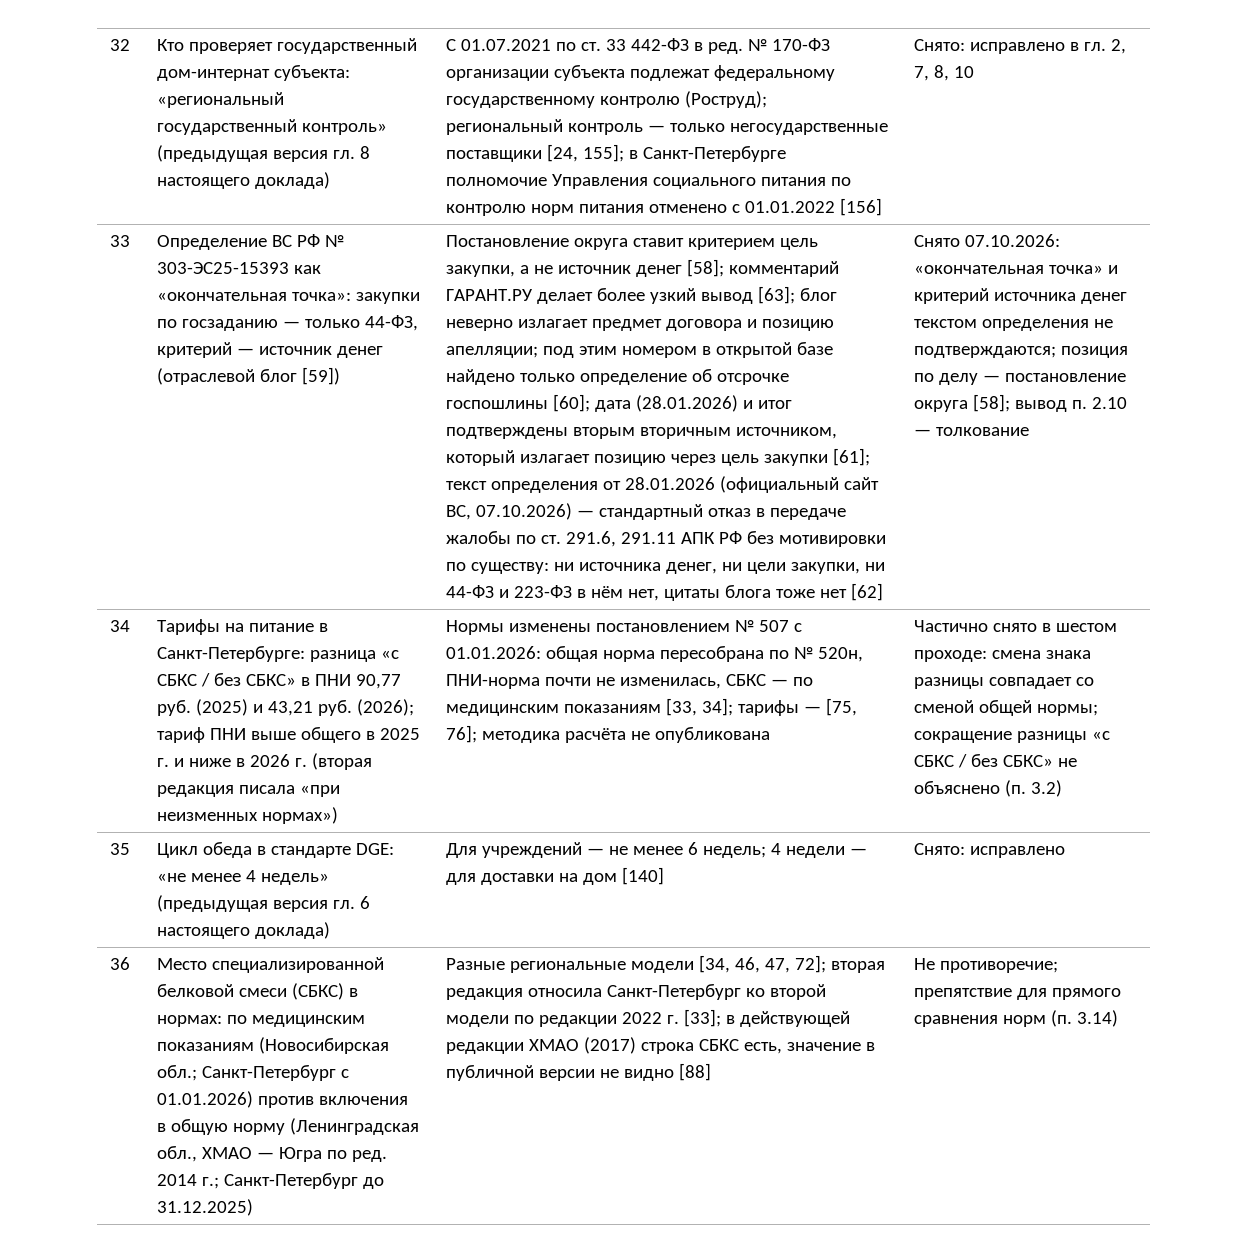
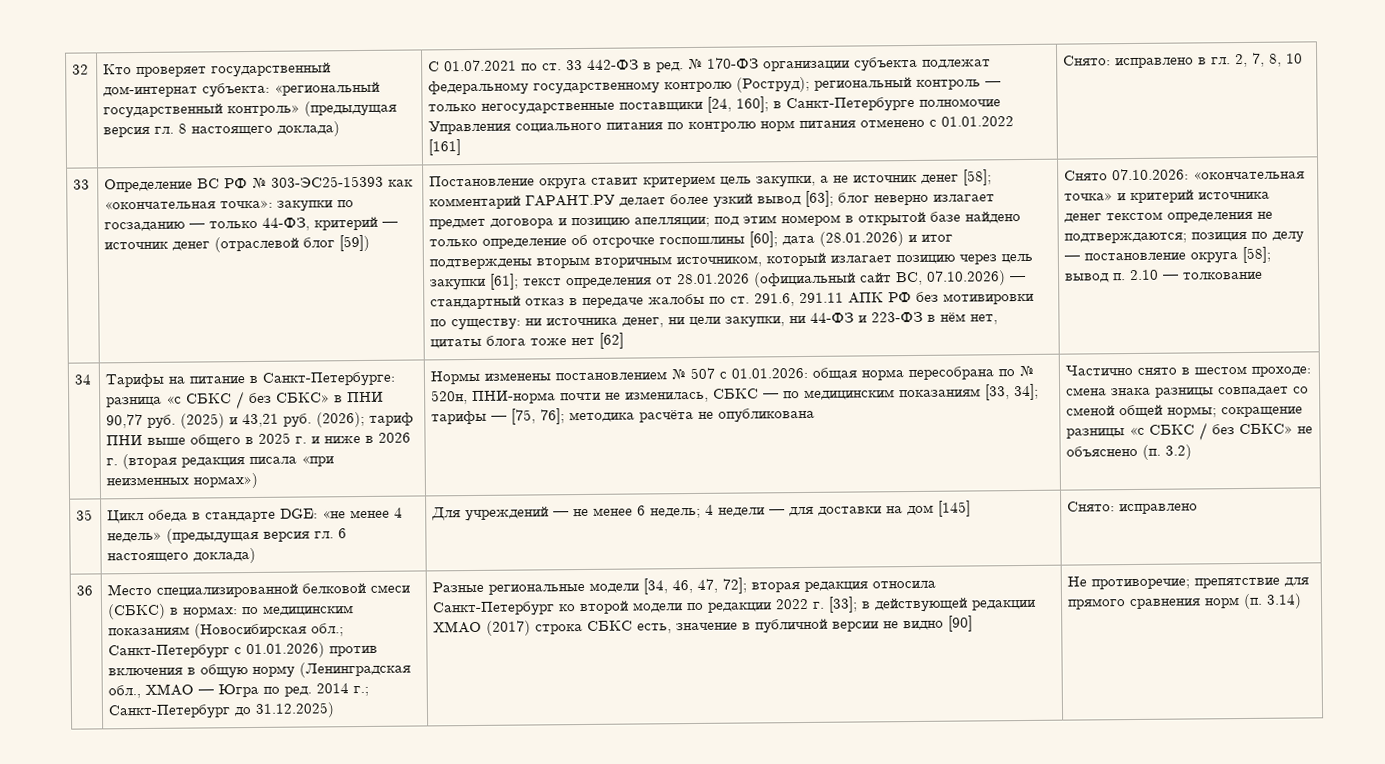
[583,144,625,162] 155]; -> [736,96,770,113] 160];
[840,198,883,216] [156] -> [428,139,462,156] [161]
[622,867,665,885] [140] -> [938,500,972,517] [145]
[679,1063,712,1081] [88] -> [948,615,974,632] [90]

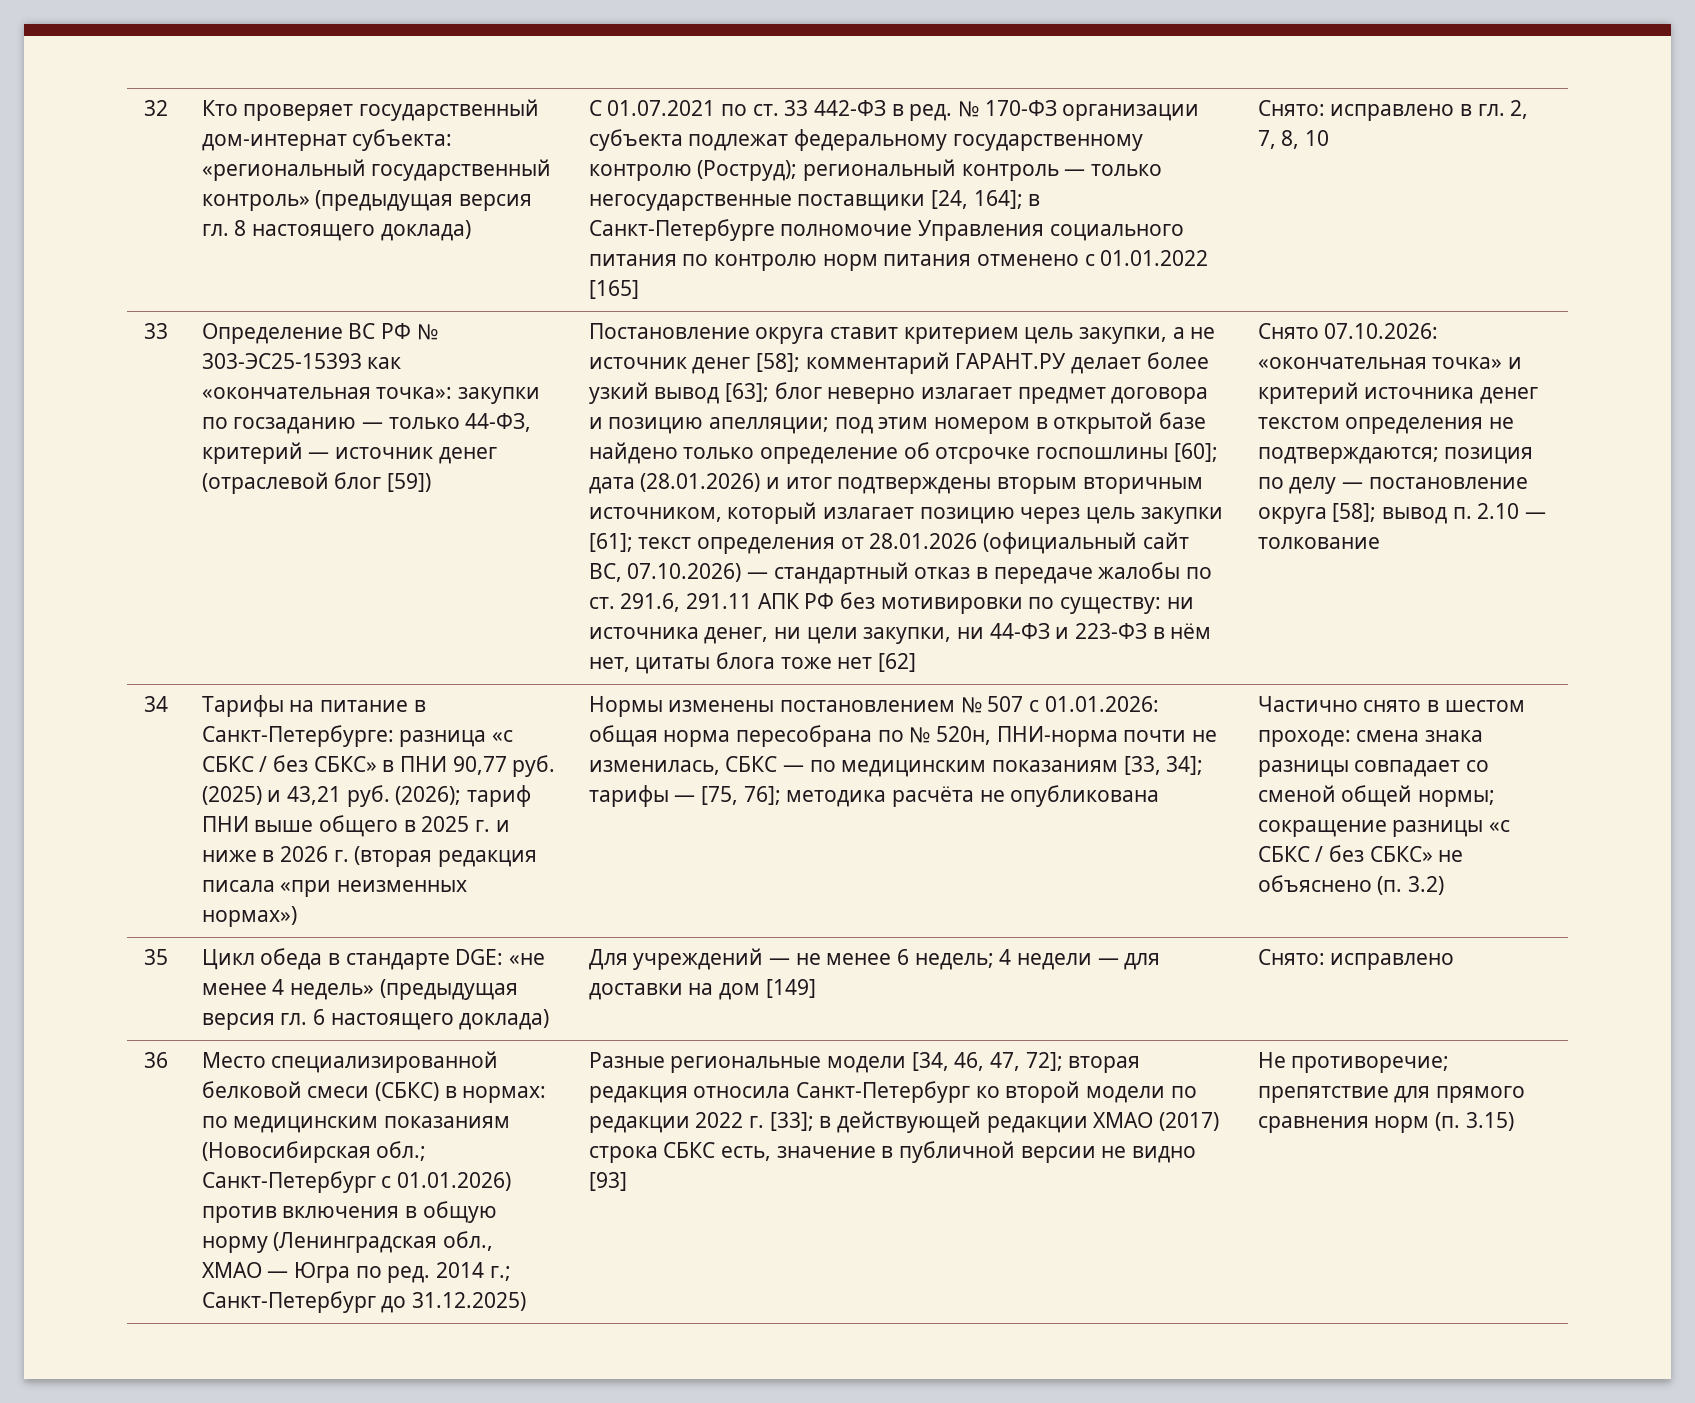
[736,96,770,113] 160]; -> [973,190,1023,209] 164];
[428,139,462,156] [161] -> [588,280,639,299] [165]
[938,500,972,517] [145] -> [765,979,816,998] [149]
[948,615,974,632] [90] -> [588,1172,627,1191] [93]
[1266,593,1303,609] 3.14) -> [1465,1112,1514,1131] 3.15)

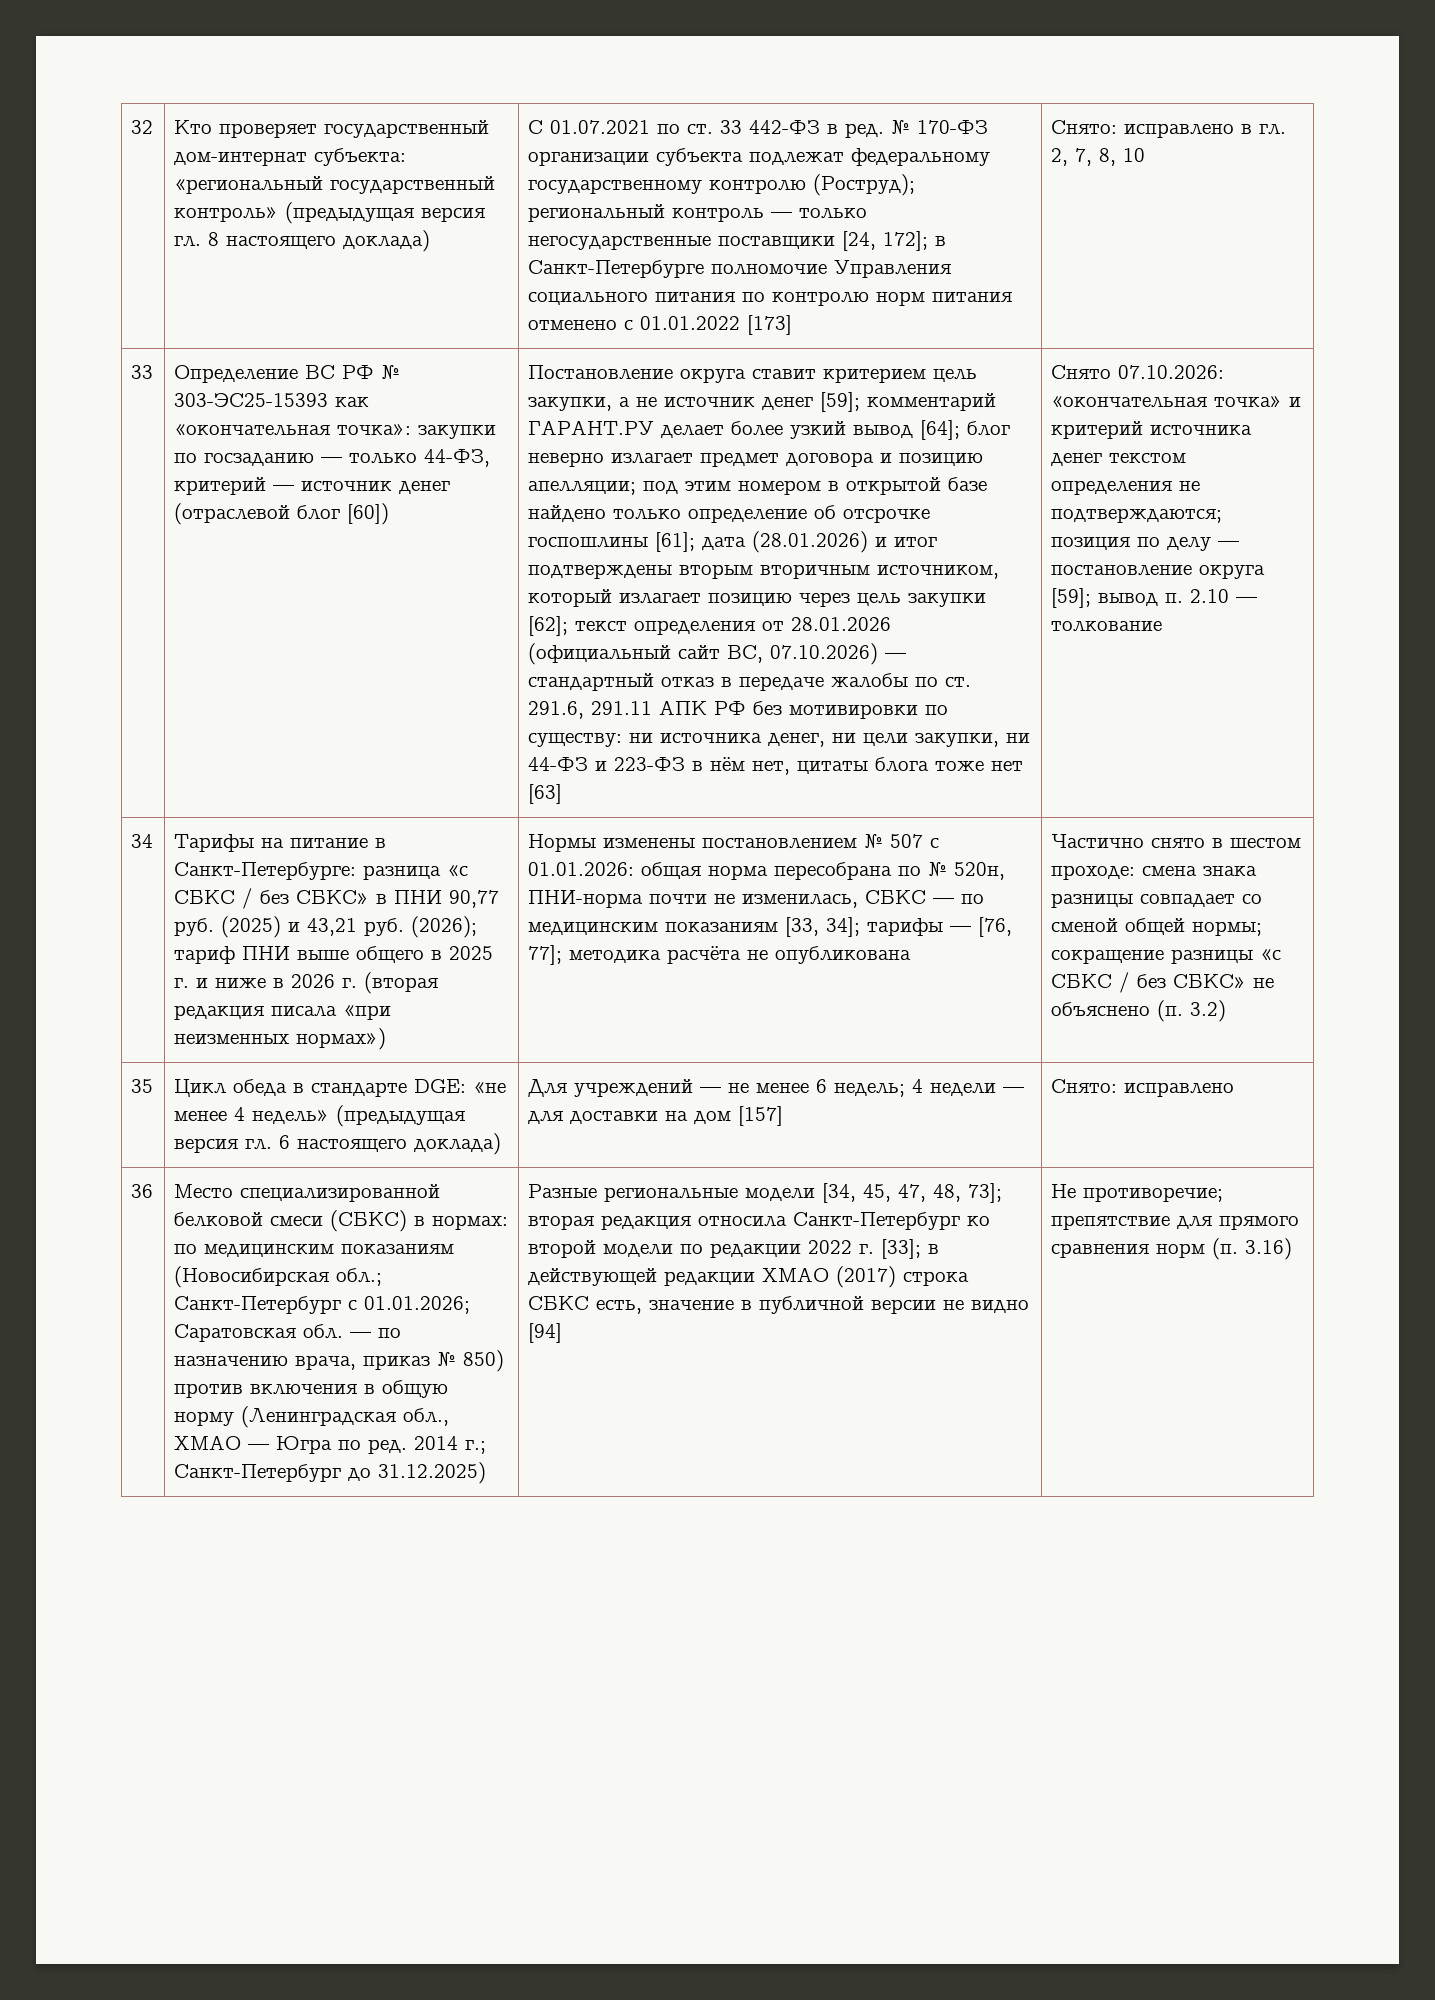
[973,190,1023,209] 164]; -> [883,231,929,251] 172];
[588,280,639,299] [165] -> [747,315,793,335] [173]
[387,473,432,492] [59]) -> [347,503,390,525] [60])
[756,353,801,372] [58]; -> [820,392,861,412] [59];
[725,383,770,402] [63]; -> [920,420,961,440] [64];
[1173,443,1218,462] [60]; -> [655,532,696,552] [61];
[588,533,633,552] [61]; -> [528,616,569,636] [62];
[878,653,917,672] [62] -> [528,784,563,804] [63]
[1332,503,1377,522] [58]; -> [1051,588,1092,608] [59];
[701,786,781,805] [75, 76]; -> [978,917,1013,937] [528,945,563,965] [76, 77];
[765,979,816,998] [149] -> [738,1106,784,1126] [157]
[397,1172,512,1191] 01.01.2026) -> [364,1296,471,1314] [174,1324,402,1342] [174,1350,505,1372] 01.01.2026; Саратовская обл. — по назначению врача, приказ № 850)
[954,1052,1063,1071] 46, 47, 72]; -> [863,1183,1003,1203] 45, 47, 48, 73];
[588,1172,627,1191] [93] -> [528,1323,563,1343] [94]
[1465,1112,1514,1131] 3.15) -> [1245,1238,1293,1260] 3.16)

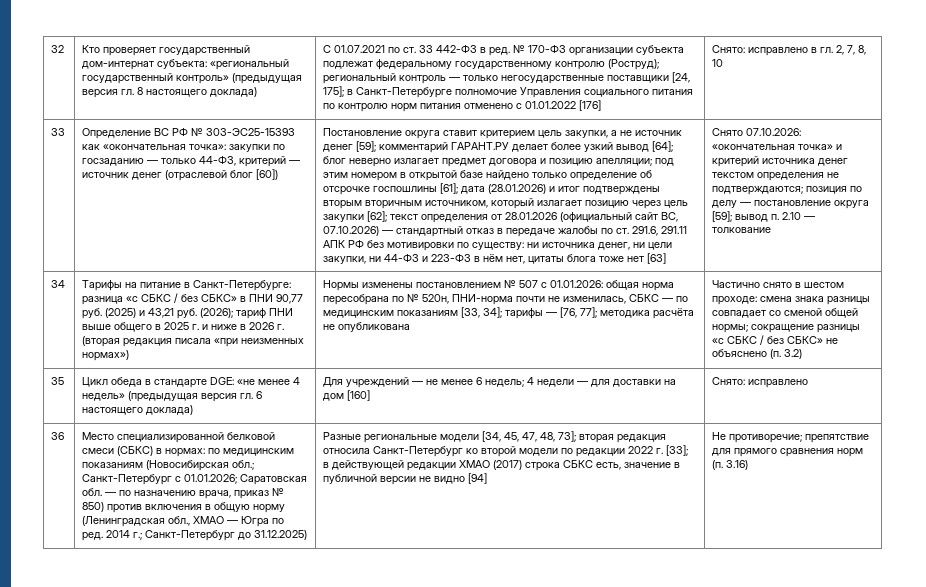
[883,231,929,251] 172]; -> [323,86,345,97] 175];
[747,315,793,335] [173] -> [579,100,602,111] [176]
[738,1106,784,1126] [157] -> [347,390,371,401] [160]

